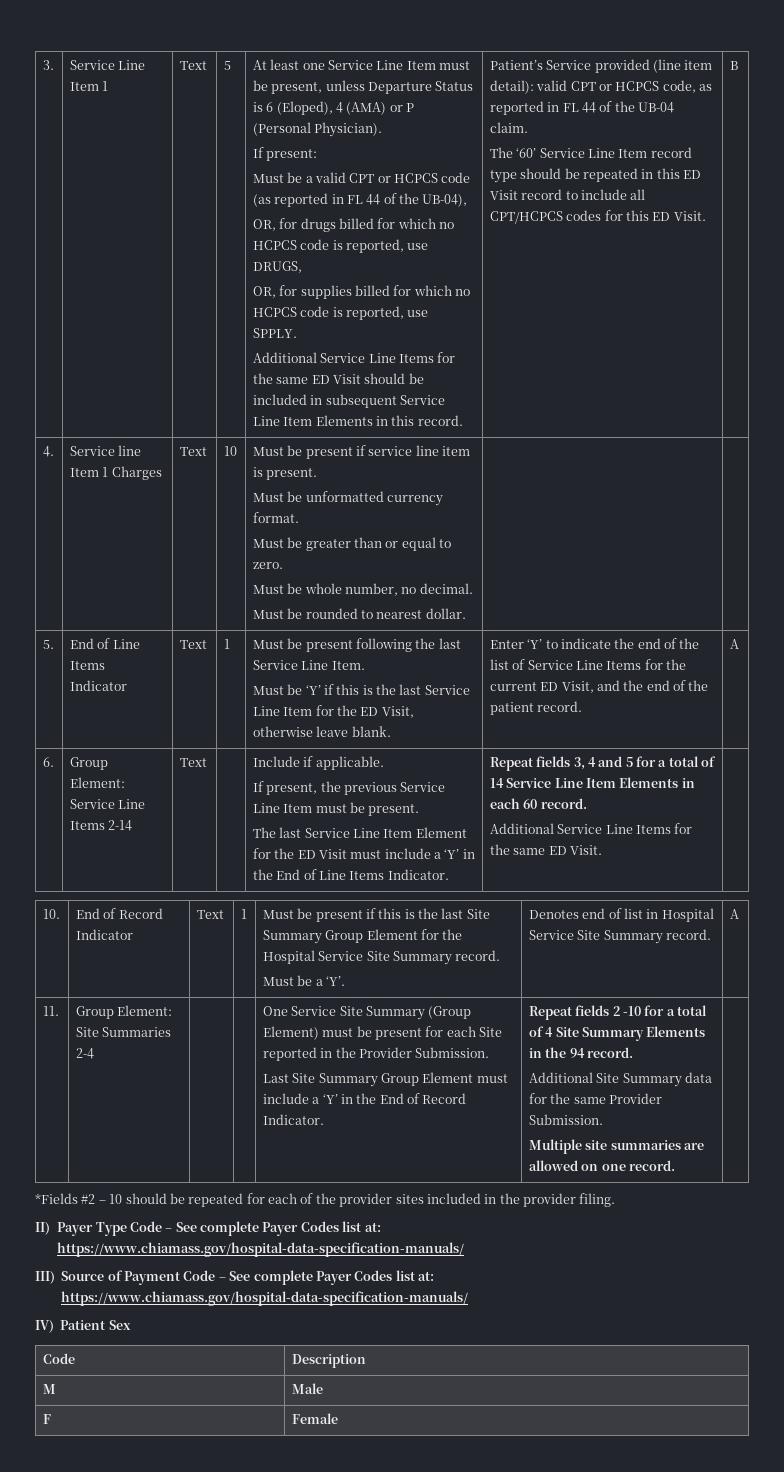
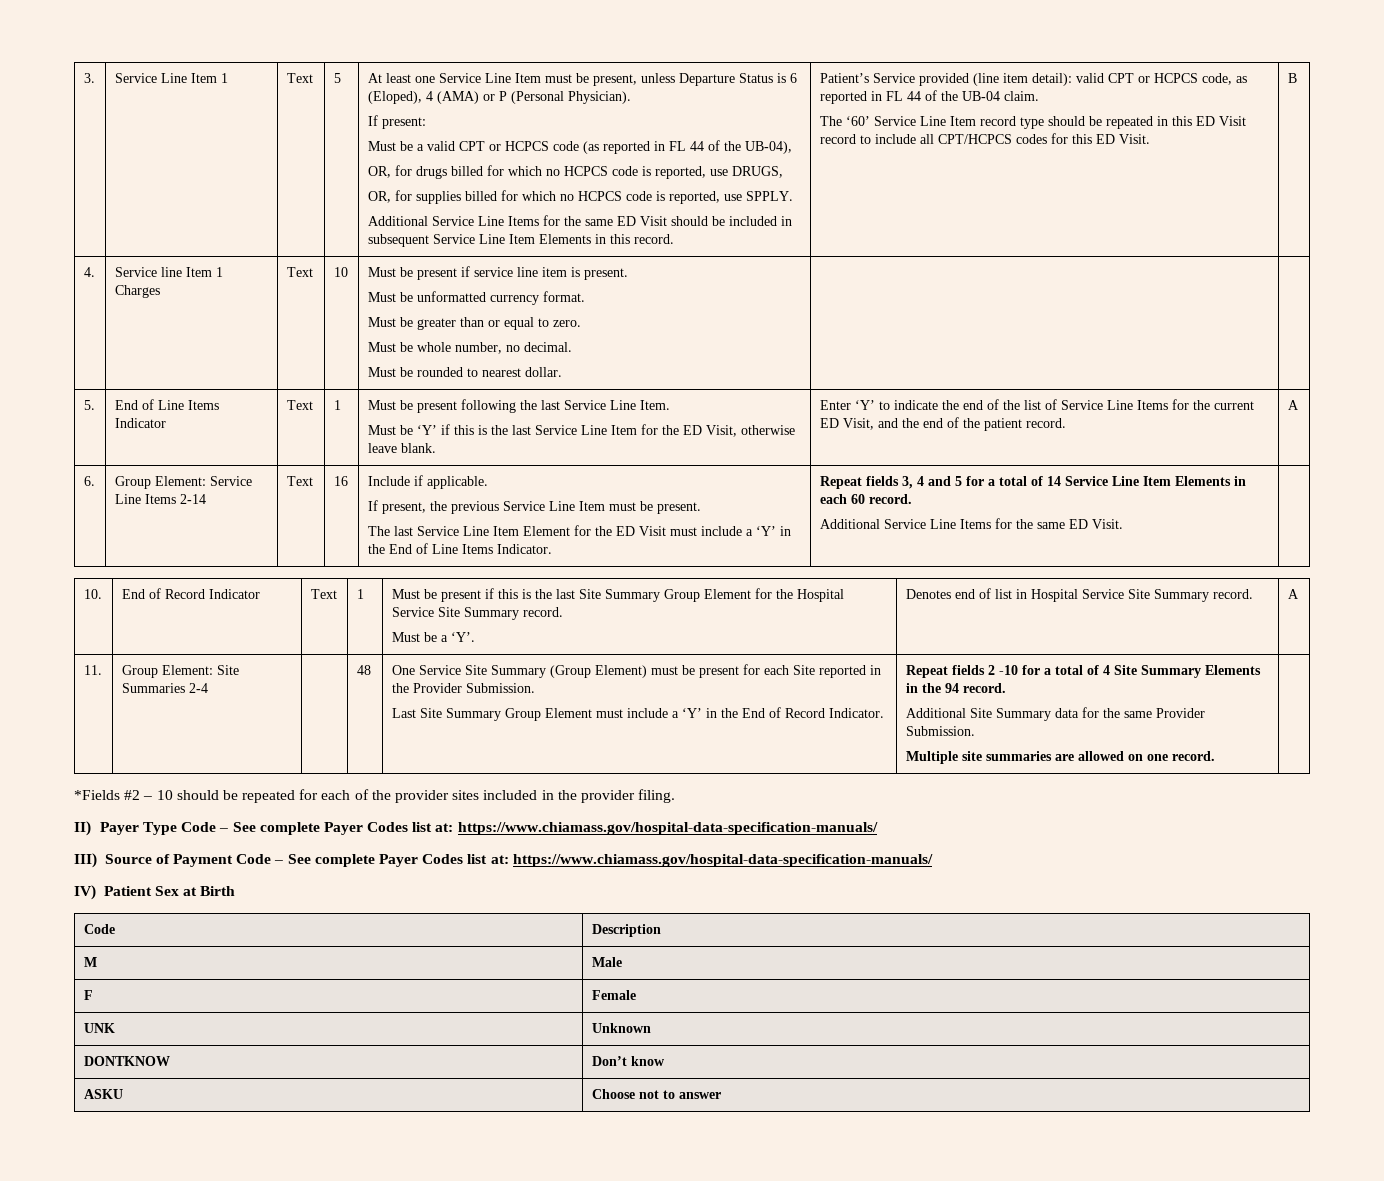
(207, 762) none -> [333,476,348,486] 16
(94, 1053) none -> [356,665,371,675] 48
(131, 1325) none -> [183,886,236,896] at Birth
(338, 1418) none -> [83,1023,115,1033] [591,1023,651,1033] [83,1056,170,1066] [591,1056,665,1066] [83,1089,123,1099] [591,1089,721,1099] // UNK | Unknown // DONTKNOW | Don’t know // ASKU | Choose not to answer

